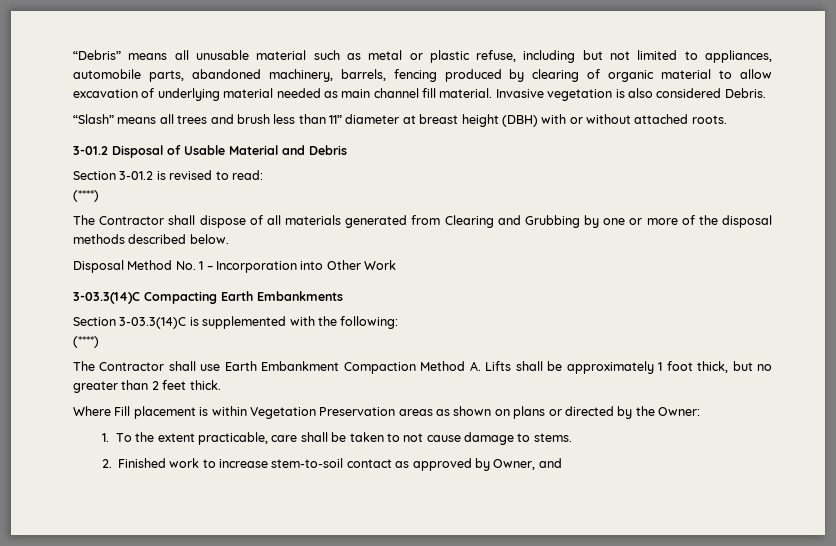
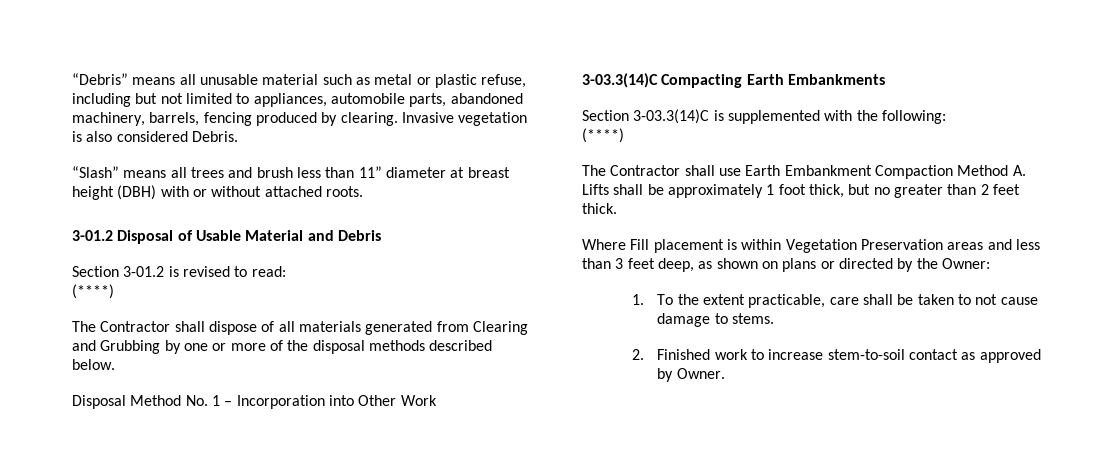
[532,69,772,82] [73,88,493,101] clearing of organic material to allow excavation of underlying material needed as main channel fill material. -> [340,112,398,126] clearing.
(433, 412) none -> [987,239,1040,250] [582,258,694,272] and less than 3 feet deep,
[493,458,562,470] Owner, and -> [676,368,725,379] Owner.

